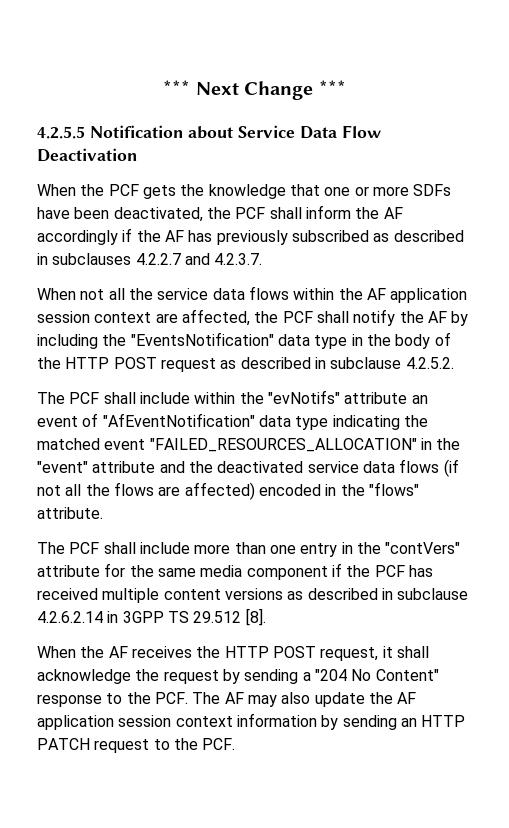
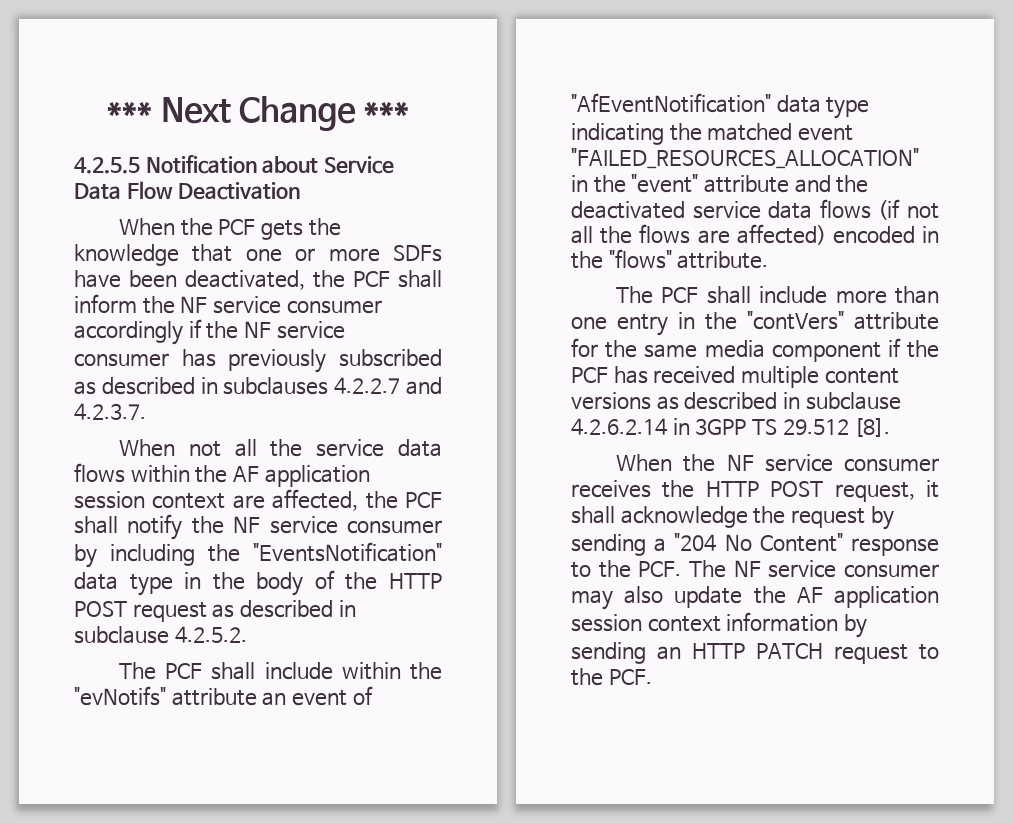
[383,207,403,219] [37,228,184,245] AF accordingly if the AF -> [180,296,382,314] [74,319,345,345] [74,353,169,367] NF service consumer accordingly if the NF service consumer
[427,311,447,323] AF -> [233,516,442,534] NF service consumer
[108,646,128,658] AF -> [726,454,939,472] NF service consumer
[224,692,244,704] AF -> [733,560,939,578] NF service consumer

